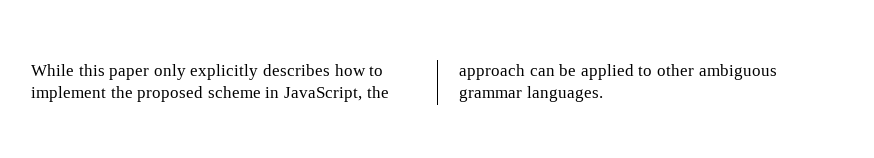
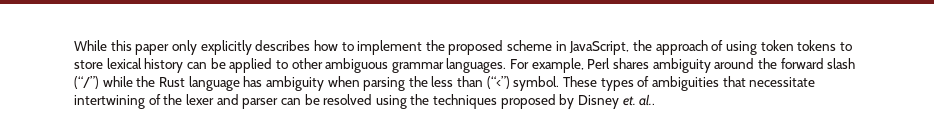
(525, 72) none -> [711,40,852,55] [74,58,184,73] of using token tokens to store lexical history
(603, 94) none -> [510,58,856,73] [74,76,816,91] [74,94,656,109] For example, Perl shares ambiguity around the forward slash (“/”) while the Rust language has ambiguity when parsing the less than (“<”) symbol. These types of ambiguities that necessitate intertwining of the lexer and parser can be resolved using the techniques proposed by Disney et. al..

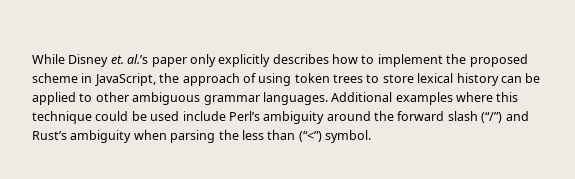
[110,40,132,51] this -> [68,54,149,67] Disney et. al.’s
[797,40,837,51] tokens -> [333,74,363,83] trees
[510,58,650,73] For example, Perl shares -> [331,92,519,105] [32,111,260,124] Additional examples where this technique could be used include Perl’s
[102,76,263,91] while the Rust language has -> [505,111,529,121] [32,131,67,140] and Rust’s
[563,76,816,91] [74,94,656,109] These types of ambiguities that necessitate intertwining of the lexer and parser can be resolved using the techniques proposed by Disney et. al.. -> (371, 136) none

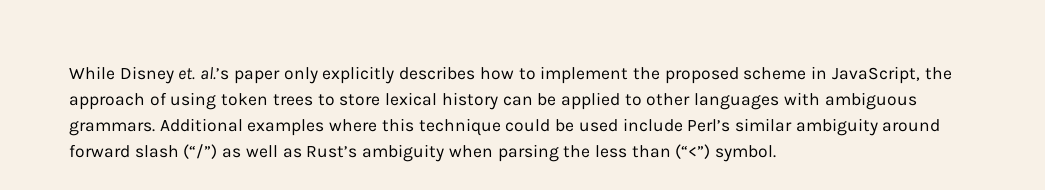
[132,92,328,105] ambiguous grammar languages. -> [694,92,917,110] [69,121,155,136] languages with ambiguous grammars.
(260, 116) none -> [734,118,792,132] similar
[374,111,394,121] the -> (941, 125) none
[505,111,529,121] and -> [222,145,302,158] as well as

